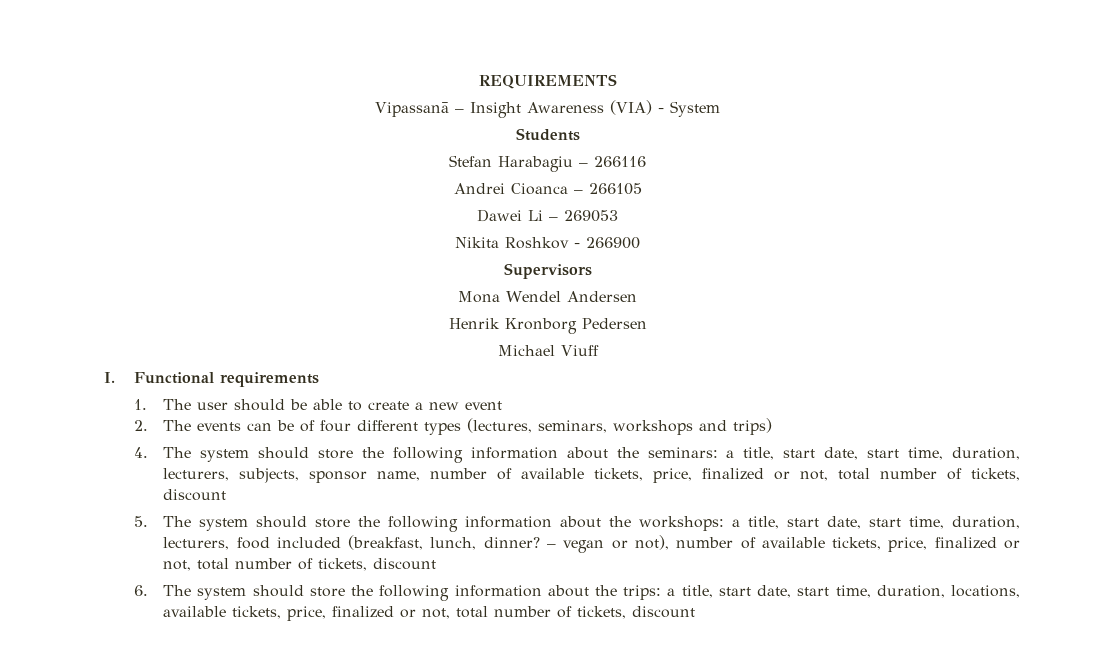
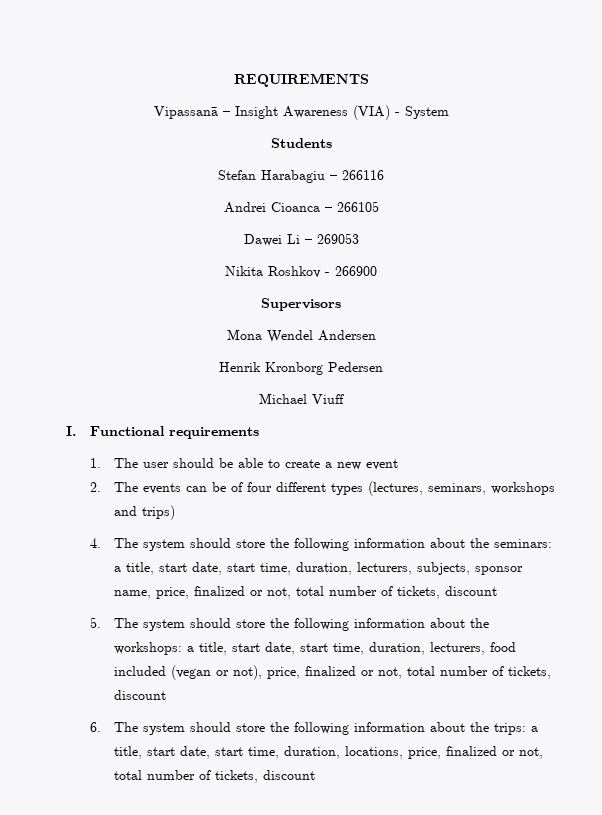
[430,468,644,481] number of available tickets, -> (151, 594) none
[348,535,882,553] (breakfast, lunch, dinner? – vegan or not), number of available tickets, -> [170,665,262,680] (vegan or not),
[163,606,282,619] available tickets, -> (403, 752) none

